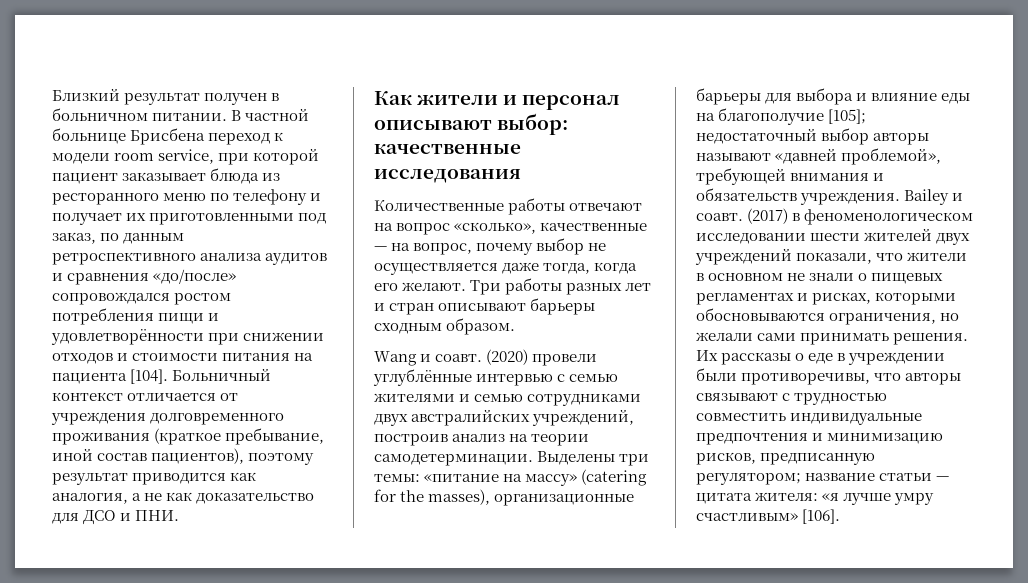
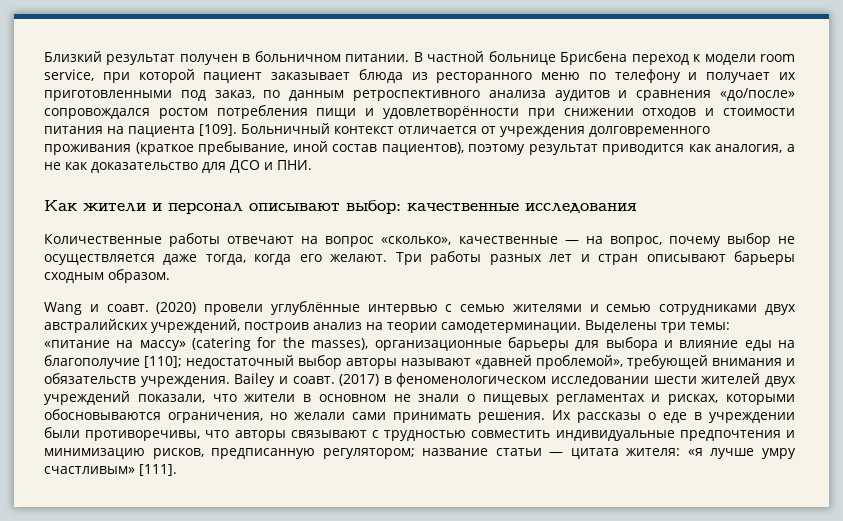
[130,369,169,384] [104]. -> [199,124,237,136] [109].
[828,109,867,124] [105]; -> [144,356,182,368] [110];
[802,509,841,524] [106]. -> [139,464,177,476] [111].

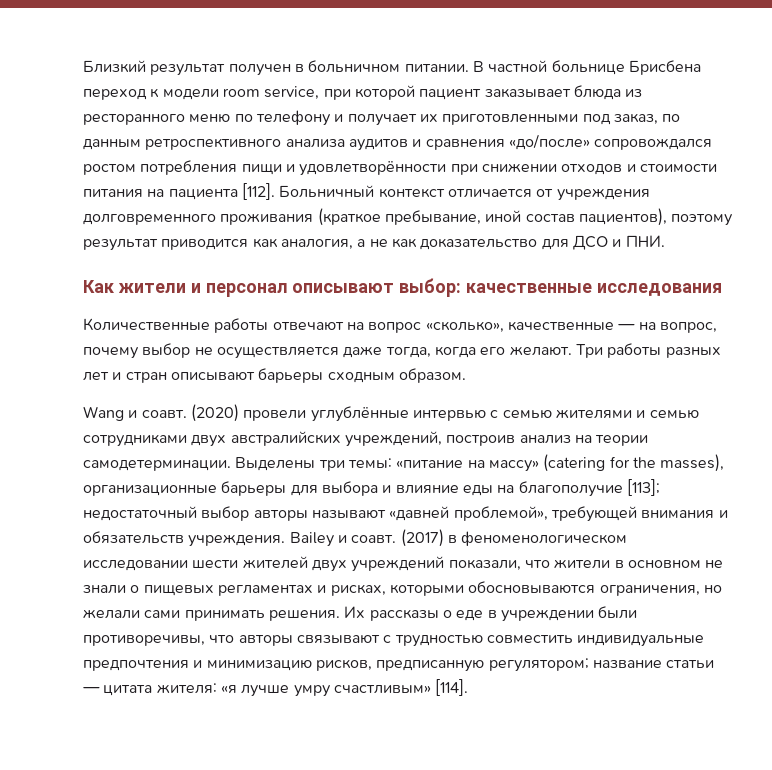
[199,124,237,136] [109]. -> [241,183,275,200] [112].
[144,356,182,368] [110]; -> [626,479,660,496] [113];
[139,464,177,476] [111]. -> [435,679,469,696] [114].

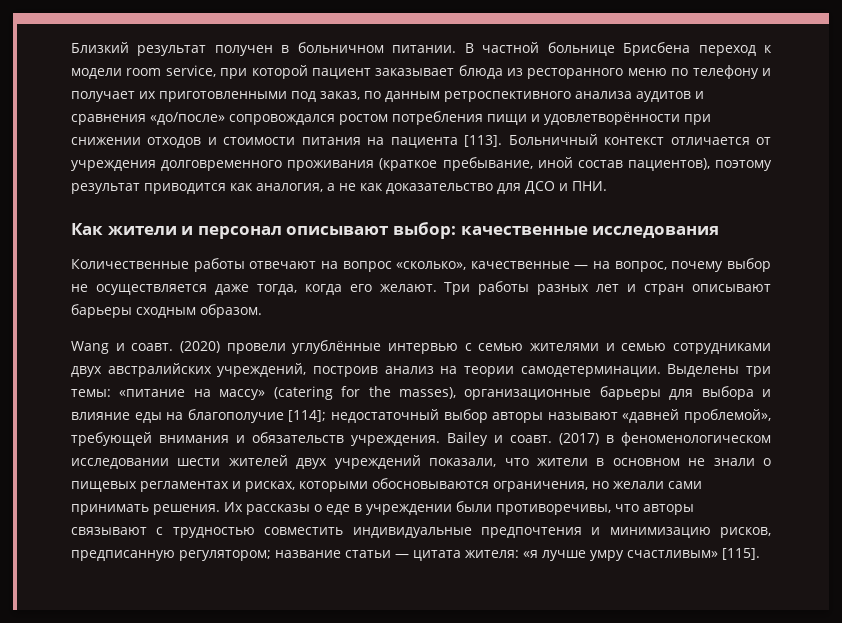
[241,183,275,200] [112]. -> [464,135,503,147] [113].
[626,479,660,496] [113]; -> [288,410,327,422] [114];
[435,679,469,696] [114]. -> [722,548,760,560] [115].

